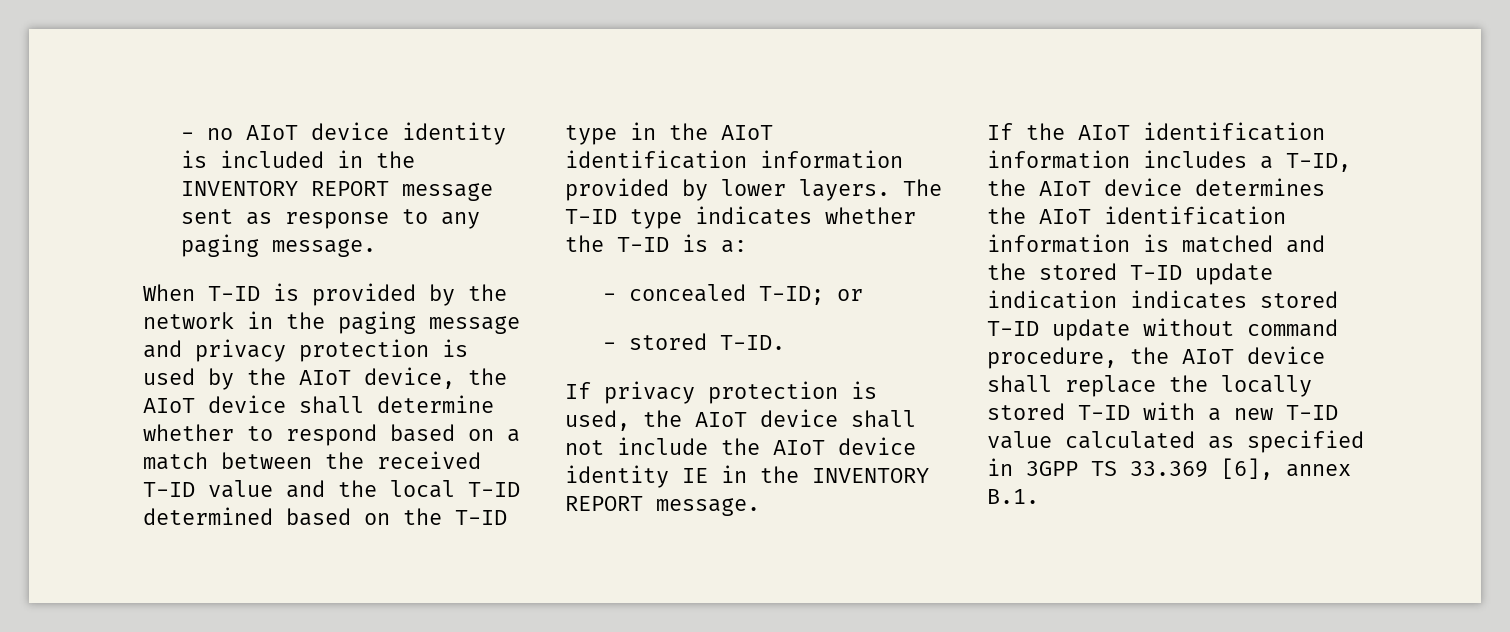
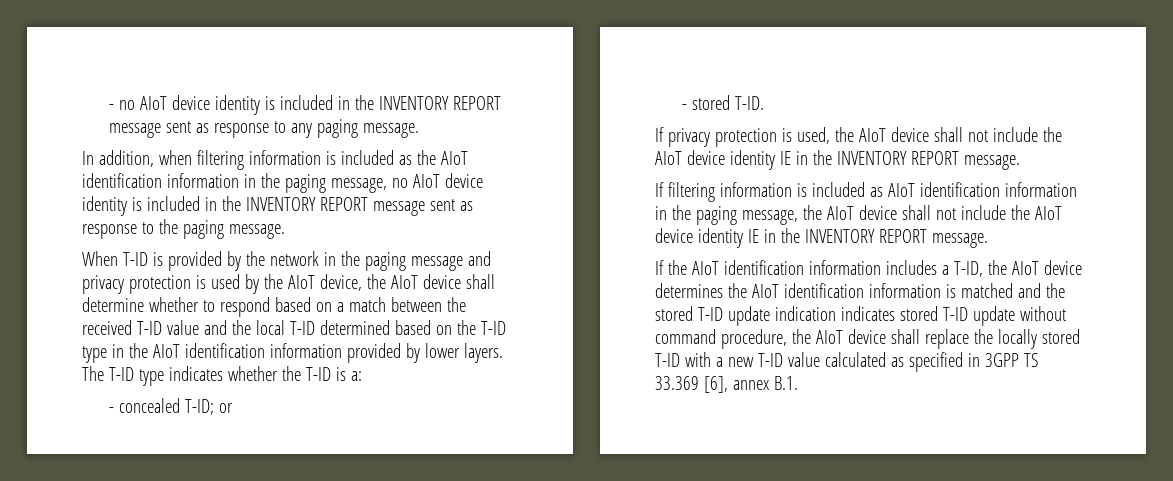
(377, 248) none -> [82,150,468,170] [82,173,483,193] [82,196,473,216] [82,219,285,239] // In addition, when filtering information is included as the AIoT identification information in the paging message, no AIoT device identity is included in the INVENTORY REPORT message sent as response to the paging message.
(760, 507) none -> [655,182,1077,202] [655,205,1062,225] [655,228,988,248] // If filtering information is included as AIoT identification information in the paging message, the AIoT device shall not include the AIoT device identity IE in the INVENTORY REPORT message.

